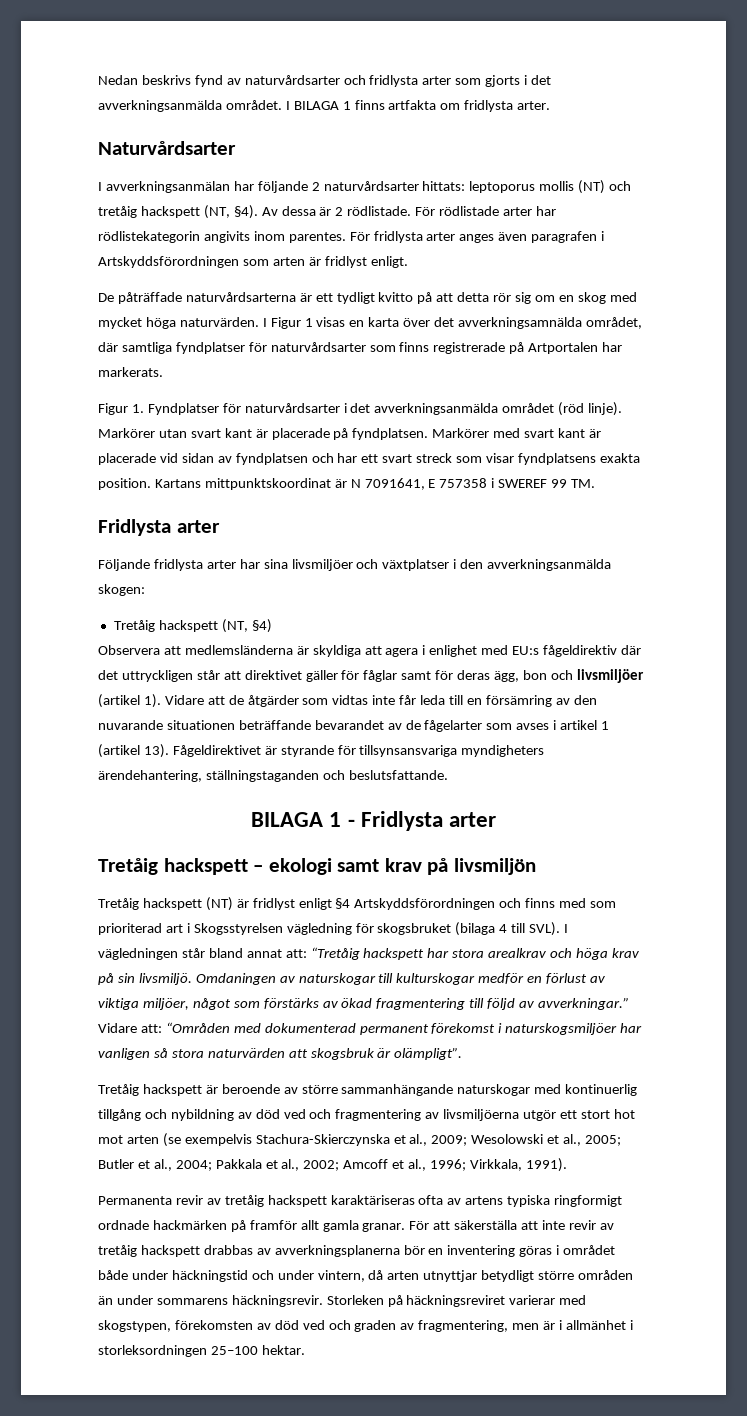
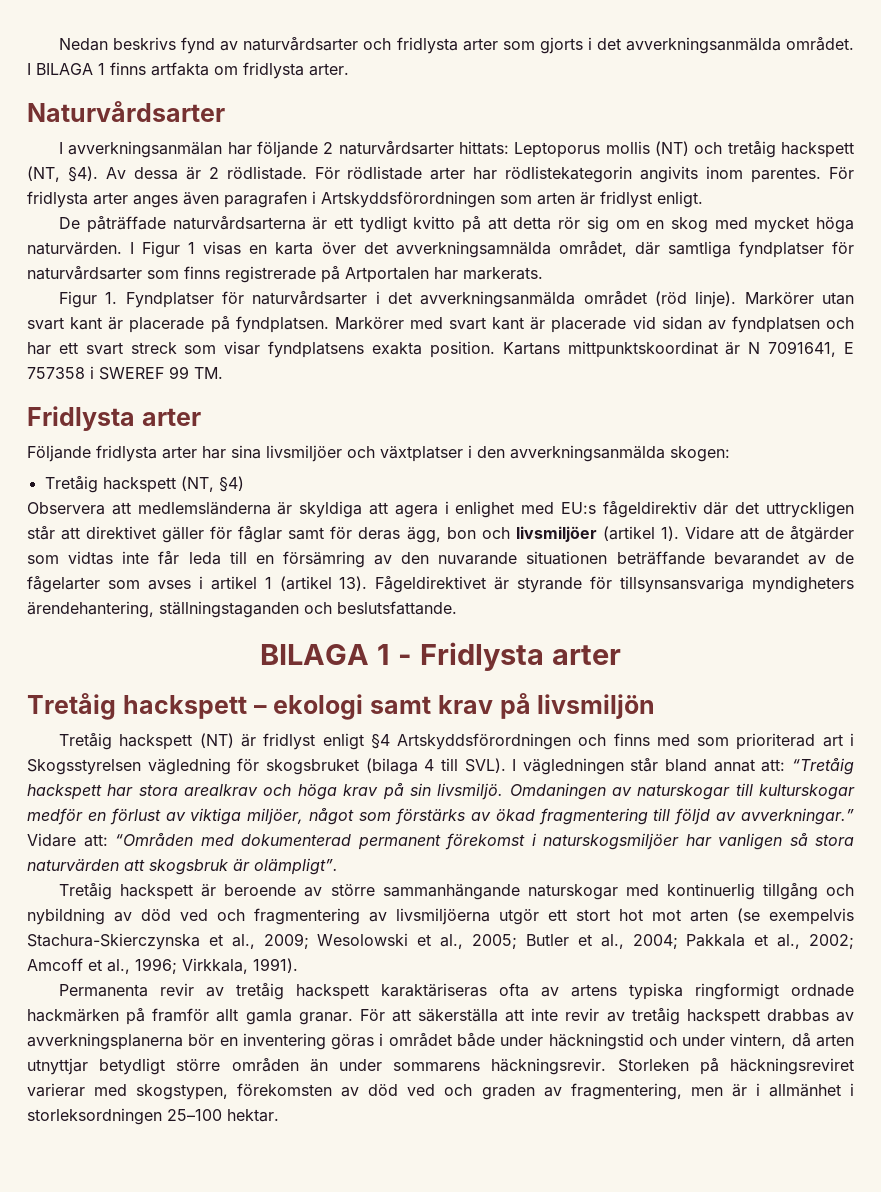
[469,181,536,193] leptoporus -> [514,142,601,158] Leptoporus

